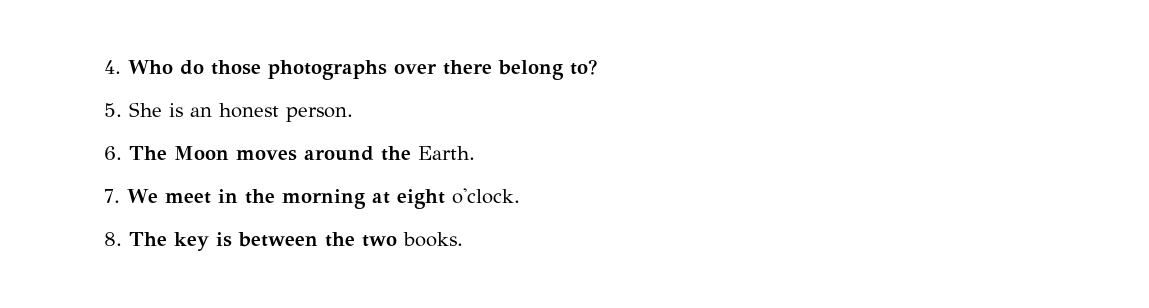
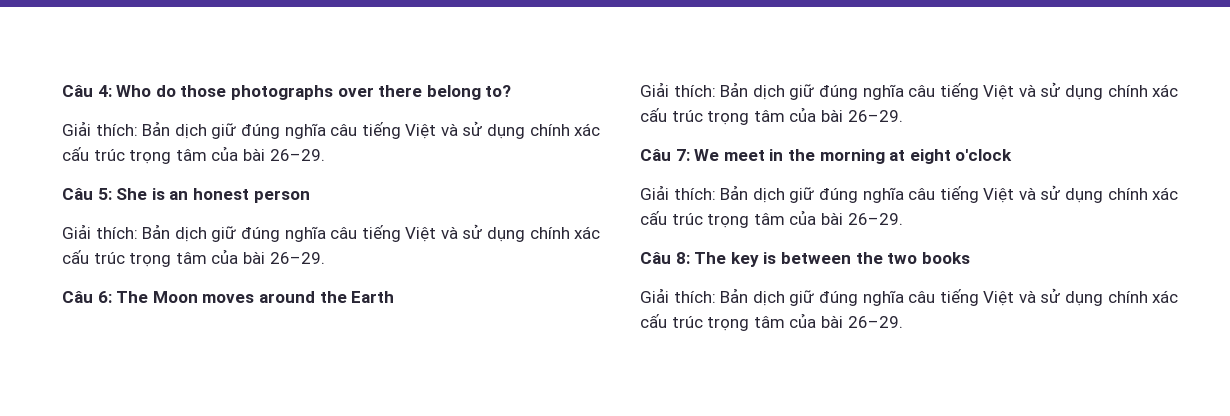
[104,60,121,74] 4. -> [62,85,112,97] Câu 4:
[104,102,353,122] [104,146,122,160] 5. She is an honest person. // 6. -> [62,121,601,139] [62,146,325,164] [62,188,310,203] [62,224,601,242] [62,249,325,267] [62,291,112,303] Giải thích: Bản dịch giữ đúng nghĩa câu tiếng Việt và sử dụng chính xác cấu trúc trọng tâm của bài 26–29. // Câu 5: She is an honest person // Giải thích: Bản dịch giữ đúng nghĩa câu tiếng Việt và sử dụng chính xác cấu trúc trọng tâm của bài 26–29. // Câu 6:
[418,146,475,160] [104,189,120,203] Earth. // 7. -> [351,291,395,303] [640,82,1179,100] [640,107,903,125] [640,149,690,161] Earth // Giải thích: Bản dịch giữ đúng nghĩa câu tiếng Việt và sử dụng chính xác cấu trúc trọng tâm của bài 26–29. // Câu 7:
[451,188,520,204] [104,232,122,246] o'clock. // 8. -> [955,149,1013,161] [640,185,1179,203] [640,210,903,228] [640,252,690,264] o'clock // Giải thích: Bản dịch giữ đúng nghĩa câu tiếng Việt và sử dụng chính xác cấu trúc trọng tâm của bài 26–29. // Câu 8:
[403,232,463,247] books. -> [921,252,970,264] [640,288,1179,306] [640,313,903,331] books // Giải thích: Bản dịch giữ đúng nghĩa câu tiếng Việt và sử dụng chính xác cấu trúc trọng tâm của bài 26–29.

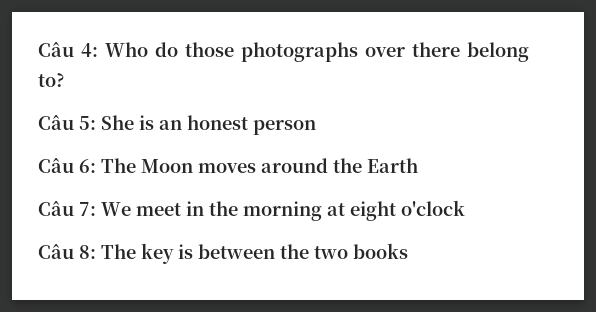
[62,121,601,139] [62,146,325,164] // Giải thích: Bản dịch giữ đúng nghĩa câu tiếng Việt và sử dụng chính xác cấu trúc trọng tâm của bài 26–29. -> (65, 80) none
[62,224,601,242] [62,249,325,267] // Giải thích: Bản dịch giữ đúng nghĩa câu tiếng Việt và sử dụng chính xác cấu trúc trọng tâm của bài 26–29. -> (316, 127) none
[640,82,1179,100] [640,107,903,125] // Giải thích: Bản dịch giữ đúng nghĩa câu tiếng Việt và sử dụng chính xác cấu trúc trọng tâm của bài 26–29. -> (418, 165) none
[640,185,1179,203] [640,210,903,228] // Giải thích: Bản dịch giữ đúng nghĩa câu tiếng Việt và sử dụng chính xác cấu trúc trọng tâm của bài 26–29. -> (465, 208) none
[640,288,1179,306] [640,313,903,331] // Giải thích: Bản dịch giữ đúng nghĩa câu tiếng Việt và sử dụng chính xác cấu trúc trọng tâm của bài 26–29. -> (408, 251) none

